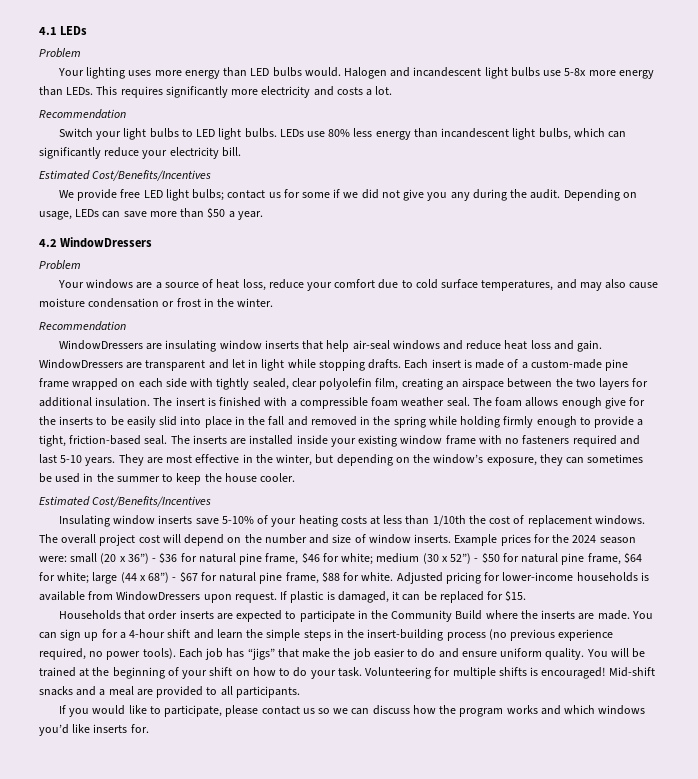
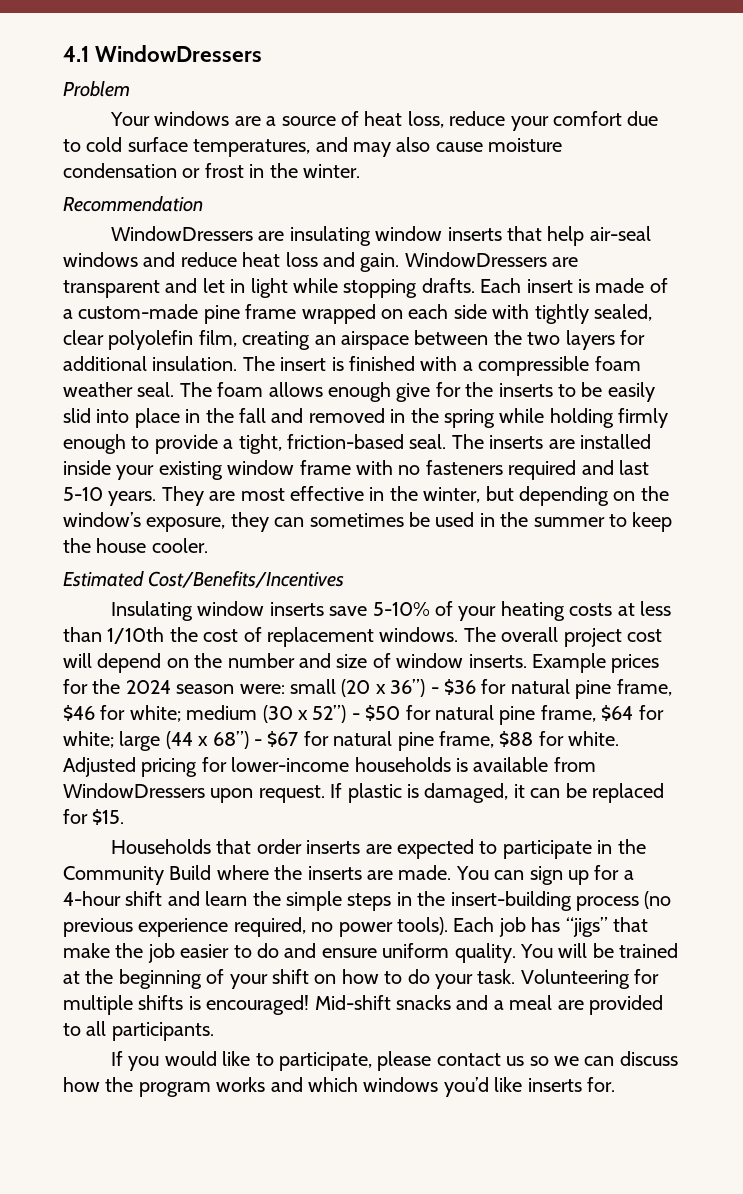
[60,26,88,35] [39,48,81,58] [57,67,654,79] [39,86,393,98] [39,109,126,119] [58,128,627,140] [39,147,241,159] [39,170,212,181] [58,189,637,201] [39,208,263,220] [39,239,57,247] LEDs // Problem // Your lighting uses more energy than LED bulbs would. Halogen and incandescent light bulbs use 5-8x more energy than LEDs. This requires significantly more electricity and costs a lot. // Recommendation // Switch your light bulbs to LED light bulbs. LEDs use 80% less energy than incandescent light bulbs, which can significantly reduce your electricity bill. // Estimated Cost/Benefits/Incentives // We provide free LED light bulbs; contact us for some if we did not give you any during the audit. Depending on usage, LEDs can save more than $50 a year. // 4.2 -> (89, 54) none

